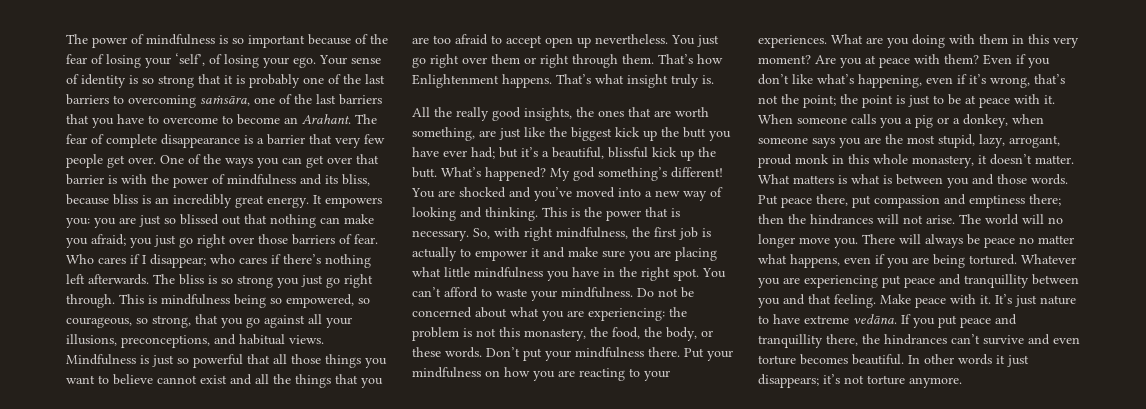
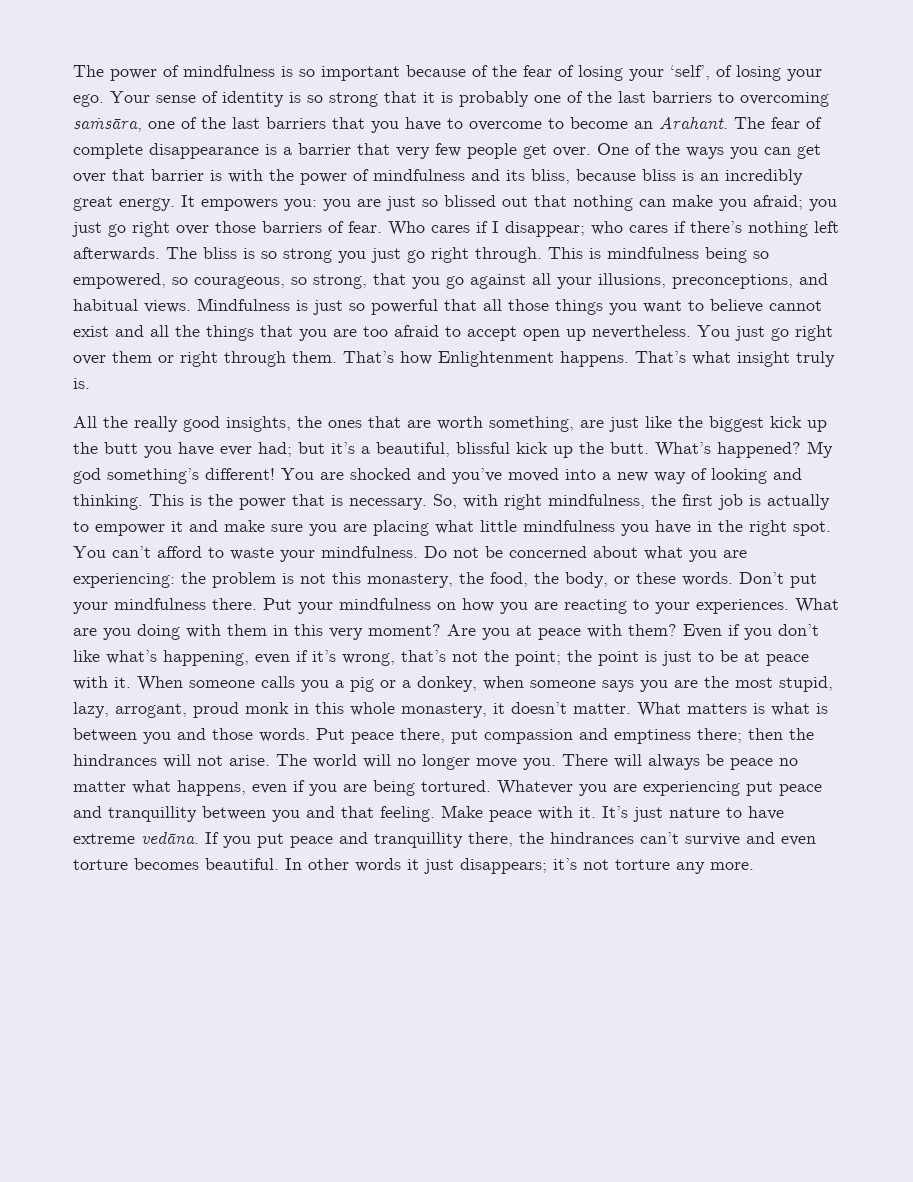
[909,377,962,388] anymore. -> [676,862,754,874] any more.

